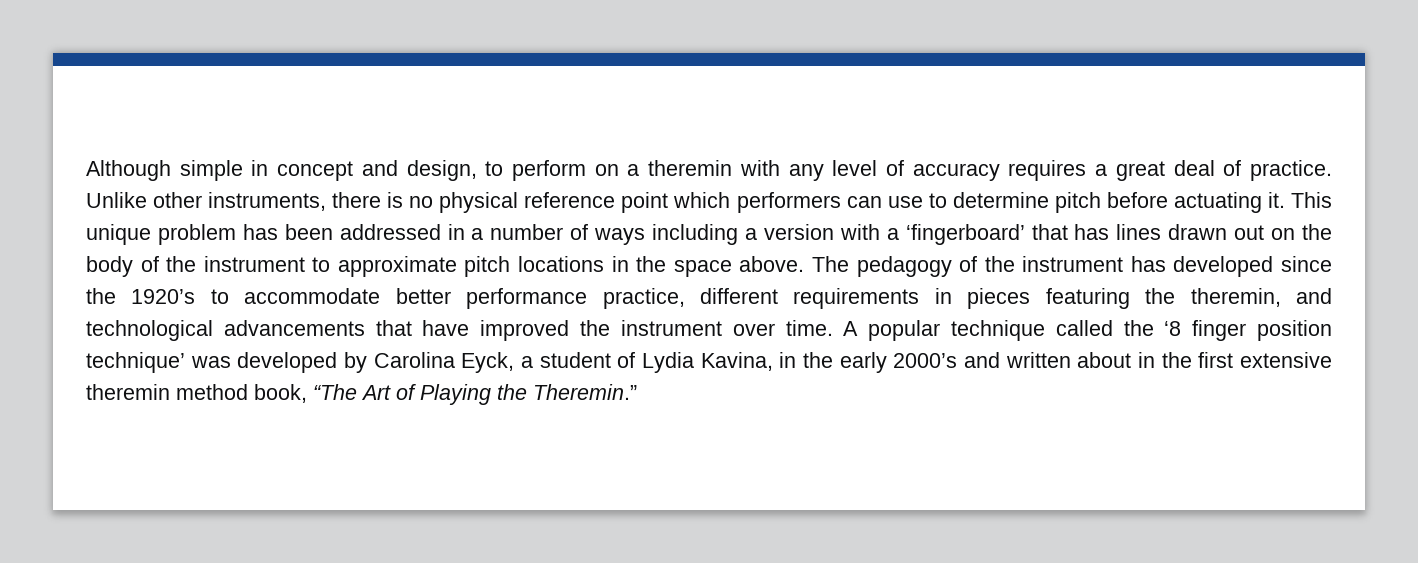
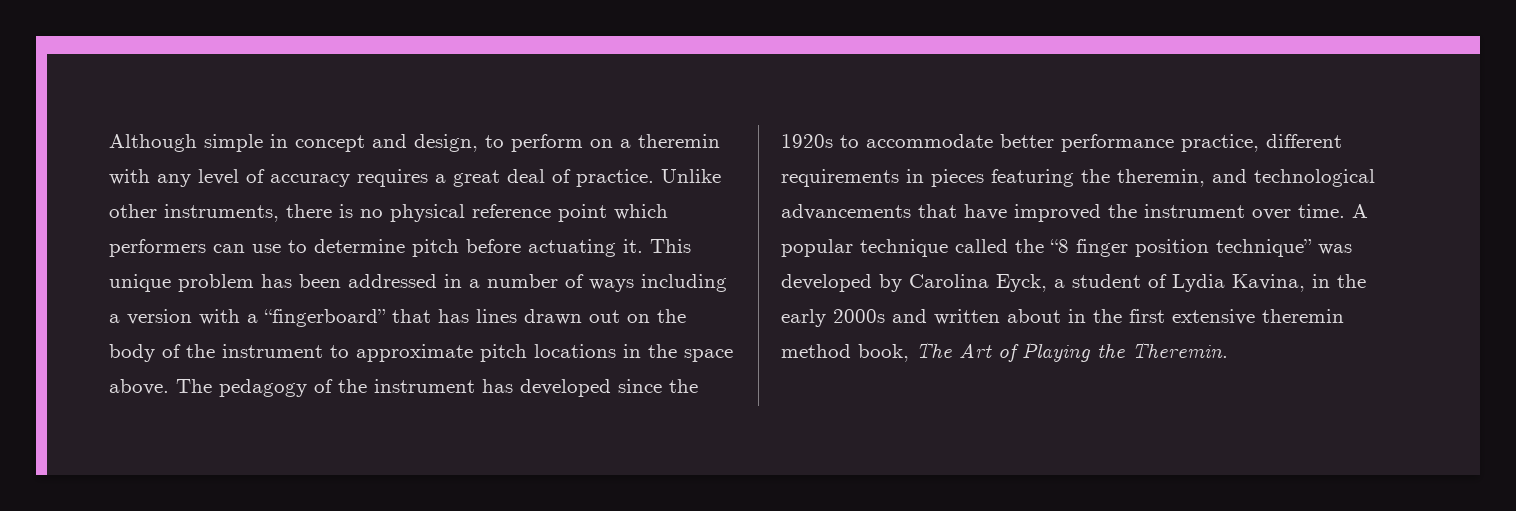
[905,224,1025,245] ‘fingerboard’ -> [264,309,386,327] “fingerboard”
[131,289,196,304] 1920’s -> [781,134,833,148] 1920s
[1164,321,1182,336] ‘8 -> [1050,239,1069,253] “8
[86,352,185,373] technique’ -> [1216,239,1312,257] technique”
[893,353,958,368] 2000’s -> [833,309,885,323] 2000s
[313,384,357,400] “The -> [916,342,952,358] The
[533,384,637,400] Theremin.” -> [1132,342,1228,358] Theremin.

